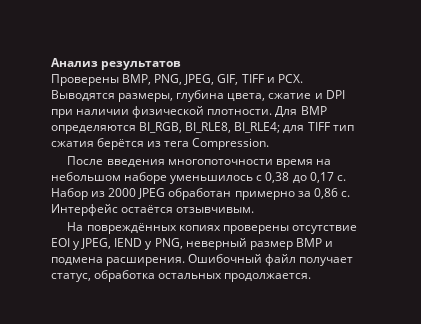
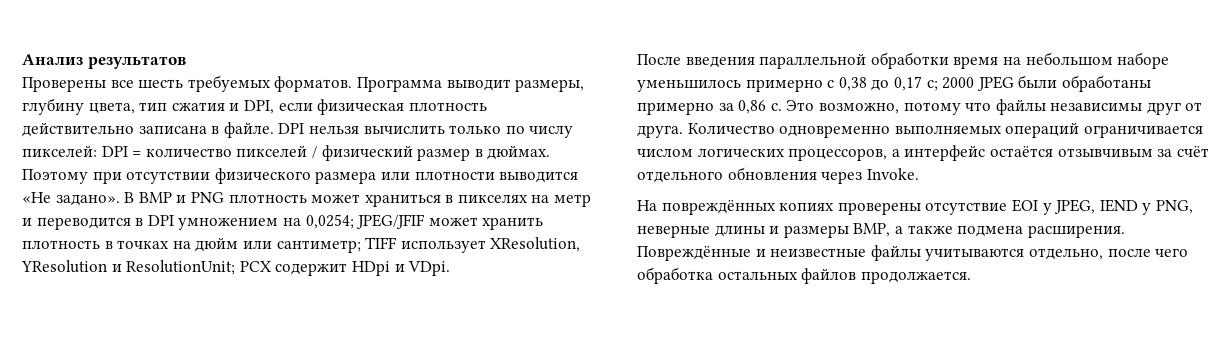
[122,74,303,85] [51,90,345,102] [51,106,327,118] [51,122,354,134] [51,138,270,150] BMP, PNG, JPEG, GIF, TIFF и PCX. Выводятся размеры, глубина цвета, сжатие и DPI при наличии физической плотности. Для BMP определяются BI_RGB, BI_RLE8, BI_RLE4; для TIFF тип сжатия берётся из тега Compression. -> [110,75,585,92] [22,98,487,115] [22,122,574,138] [22,145,551,161] [22,168,579,184] [22,192,592,207] [22,214,544,230] [22,237,581,253] [21,260,451,276] все шесть требуемых форматов. Программа выводит размеры, глубину цвета, тип сжатия и DPI, если физическая плотность действительно записана в файле. DPI нельзя вычислить только по числу пикселей: DPI = количество пикселей / физический размер в дюймах. Поэтому при отсутствии физического размера или плотности выводится «Не задано». В BMP и PNG плотность может храниться в пикселях на метр и переводится в DPI умножением на 0,0254; JPEG/JFIF может хранить плотность в точках на дюйм или сантиметр; TIFF использует XResolution, YResolution и ResolutionUnit; PCX содержит HDpi и VDpi.
[167,159,273,165] многопоточности -> [759,52,949,69] параллельной обработки
(254, 179) none -> [745,79,823,92] примерно
[336,175,346,181] [51,188,350,200] [51,204,255,216] с. Набор из 2000 JPEG обработан примерно за 0,86 с. Интерфейс остаётся отзывчивым. -> [926,75,1151,92] [637,99,1203,115] [637,122,1203,138] [637,145,1209,161] [637,167,919,184] с; 2000 JPEG были обработаны примерно за 0,86 с. Это возможно, потому что файлы независимы друг от друга. Количество одновременно выполняемых операций ограничивается числом логических процессоров, а интерфейс остаётся отзывчивым за счёт отдельного обновления через Invoke.
[185,238,333,250] [51,254,354,266] [51,273,91,282] неверный размер BMP и подмена расширения. Ошибочный файл получает статус, -> [637,223,1125,238] [637,245,1189,261] неверные длины и размеры BMP, а также подмена расширения. Повреждённые и неизвестные файлы учитываются отдельно, после чего
(223, 276) none -> [801,268,857,284] файлов

